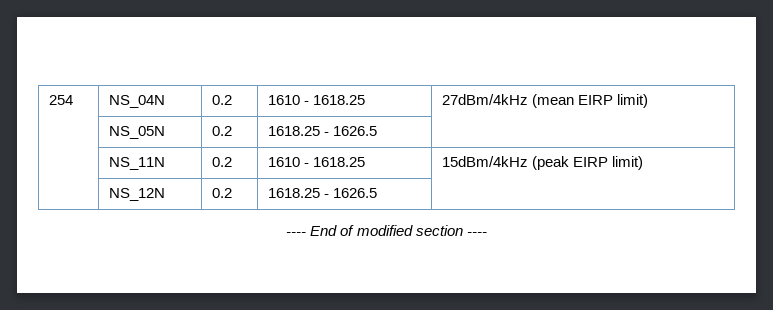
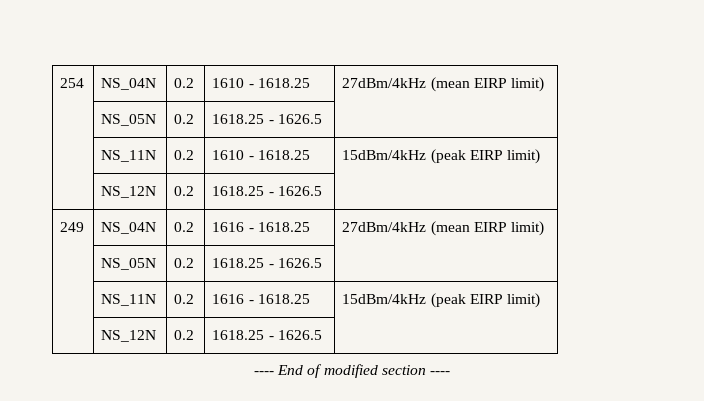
(378, 193) none -> [60,222,85,232] [101,222,157,234] [174,222,195,232] [212,222,310,232] [342,221,545,236] [101,258,157,270] [174,258,195,268] [212,258,322,268] [101,294,157,306] [174,294,195,304] [212,294,310,304] [342,293,541,308] [101,330,157,342] [174,330,195,340] [212,330,322,340] // 249 | NS_04N | 0.2 | 1616 - 1618.25 | 27dBm/4kHz (mean EIRP limit) // | NS_05N | 0.2 | 1618.25 - 1626.5 | // | NS_11N | 0.2 | 1616 - 1618.25 | 15dBm/4kHz (peak EIRP limit) // | NS_12N | 0.2 | 1618.25 - 1626.5 |

